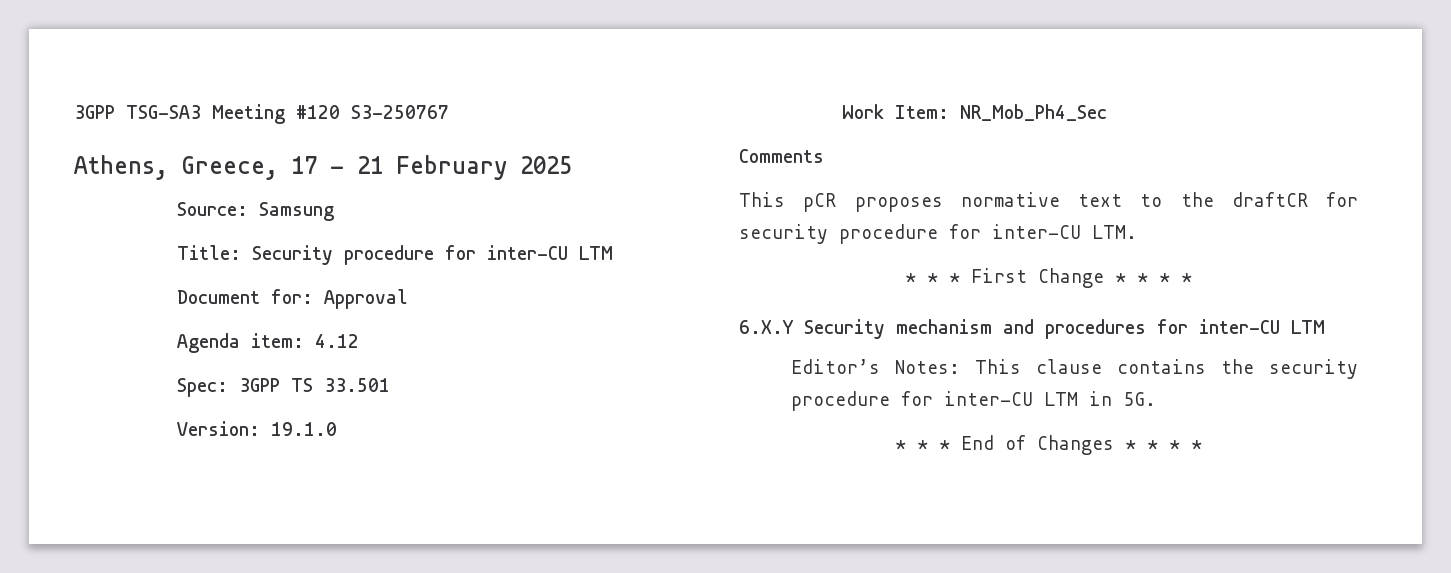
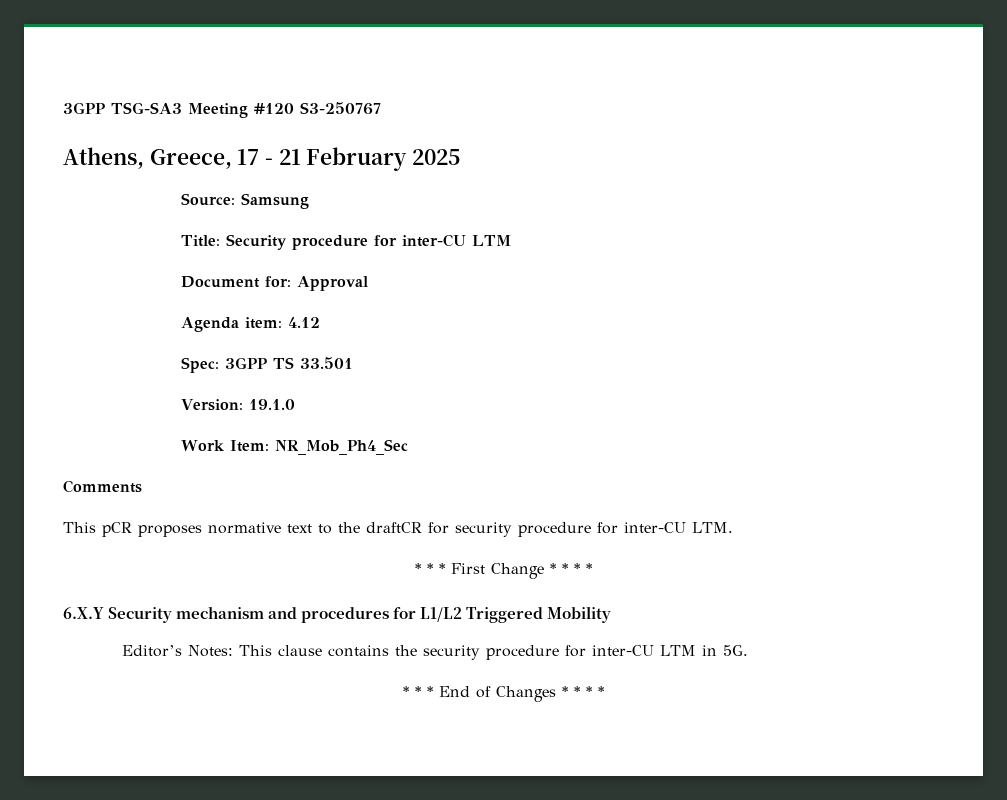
[1199,319,1325,334] inter-CU LTM -> [420,606,612,623] L1/L2 Triggered Mobility

